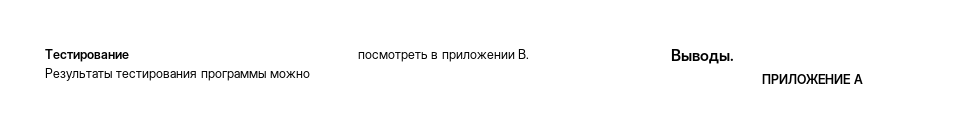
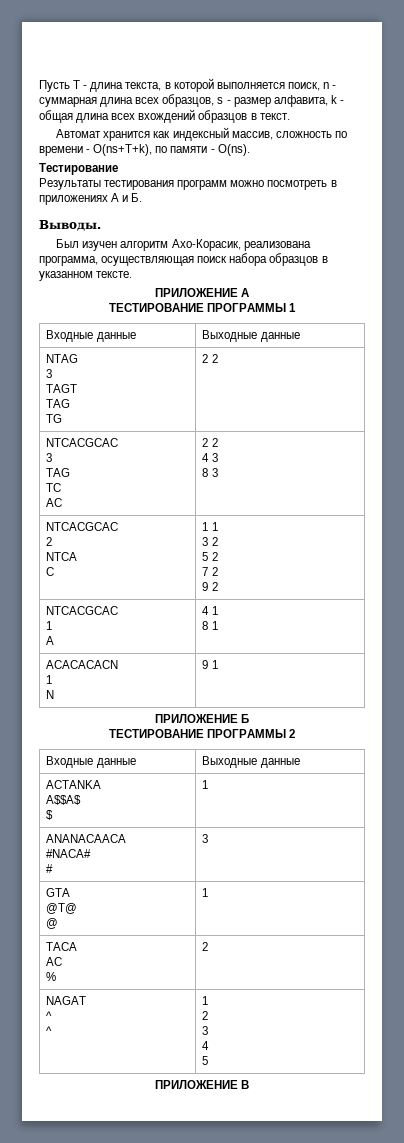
(45, 55) none -> [39,78,337,92] [39,94,344,107] [39,109,290,123] [56,127,347,141] [39,144,250,156] Пусть Т - длина текста, в которой выполняется поиск, n - суммарная длина всех образцов, s - размер алфавита, k - общая длина всех вхождений образцов в текст. // Автомат хранится как индексный массив, сложность по времени - О(ns+T+k), по памяти - О(ns). //
[200,71,267,81] программы -> [177,180,228,190] программ
[441,49,530,62] [671,49,734,64] [762,74,863,84] приложении В. // Выводы. // ПРИЛОЖЕНИЕ А -> [39,193,143,205] [39,220,101,231] [56,239,311,251] [39,253,328,266] [39,271,133,281] [154,288,250,297] [108,303,297,312] [46,330,136,342] [202,330,300,342] [46,354,79,363] [46,369,53,378] [46,384,78,393] [46,399,71,408] [46,414,63,423] [202,354,218,363] [46,438,119,447] [46,453,53,462] [46,468,71,477] [46,483,62,492] [46,498,63,507] [202,438,218,447] [202,453,218,462] [202,468,218,477] [46,522,119,531] [46,537,53,546] [46,552,78,561] [46,567,55,576] [202,522,218,531] [202,537,218,546] [202,552,218,561] [202,567,218,576] [202,582,218,591] [46,606,119,615] [46,621,53,630] [46,636,55,645] [202,606,218,615] [202,621,218,630] [46,660,119,669] [46,675,53,684] [46,690,55,699] [202,660,218,669] [154,714,250,723] [108,729,296,738] [46,756,136,768] [202,756,300,768] [46,780,102,789] [46,795,82,805] [46,810,54,820] [202,780,209,789] [46,834,127,843] [46,849,92,858] [46,864,54,873] [202,834,209,843] [46,888,71,897] [46,903,78,914] [46,918,59,929] [202,888,209,897] [46,942,78,951] [46,957,63,966] [46,972,57,981] [202,942,209,951] [46,996,87,1005] [46,1011,53,1020] [46,1026,53,1035] [202,996,209,1005] [202,1011,209,1020] [202,1026,209,1035] [202,1041,210,1050] [202,1056,209,1065] [154,1080,250,1089] приложениях А и Б. // Выводы. // Был изучен алгоритм Ахо-Корасик, реализована программа, осуществляющая поиск набора образцов в указанном тексте. // ПРИЛОЖЕНИЕ А // ТЕСТИРОВАНИЕ ПРОГРАММЫ 1 // Входные данные | Выходные данные // NTAG // 3 // TAGT // TAG // TG | 2 2 // NTCACGCAC // 3 // TAG // TC // AC | 2 2 // 4 3 // 8 3 // NTCACGCAC // 2 // NTCA // C | 1 1 // 3 2 // 5 2 // 7 2 // 9 2 // NTCACGCAC // 1 // A | 4 1 // 8 1 // ACACACACN // 1 // N | 9 1 // ПРИЛОЖЕНИЕ Б // ТЕСТИРОВАНИЕ ПРОГРАММЫ 2 // Входные данные | Выходные данные // ACTANKA // A$$A$ // $ | 1 // ANANACAACA // #NACA# // # | 3 // GTA // @T@ // @ | 1 // TACA // AC // % | 2 // NAGAT // ^ // ^ | 1 // 2 // 3 // 4 // 5 // ПРИЛОЖЕНИЕ В

